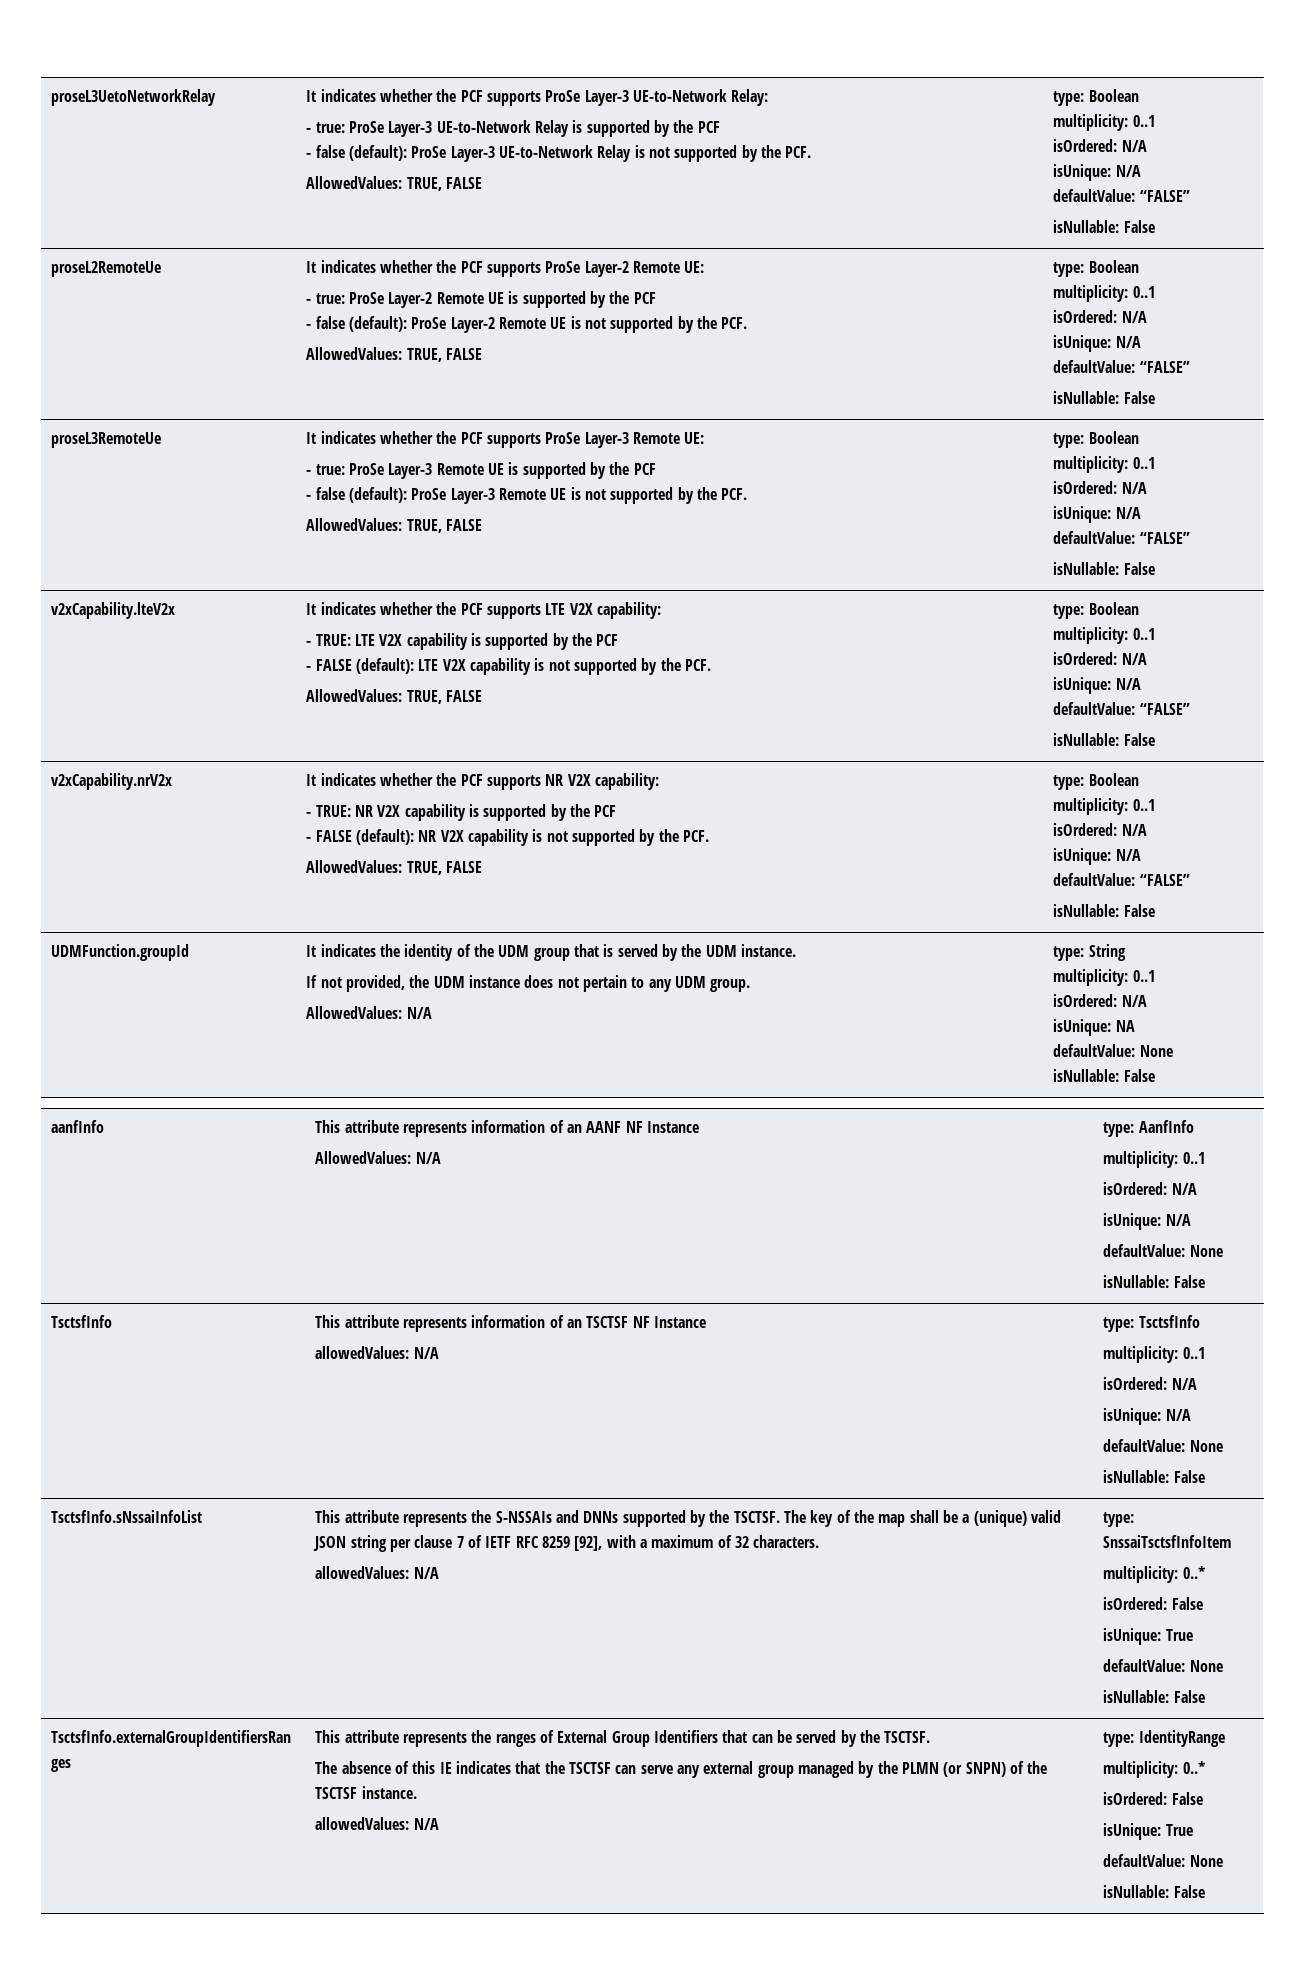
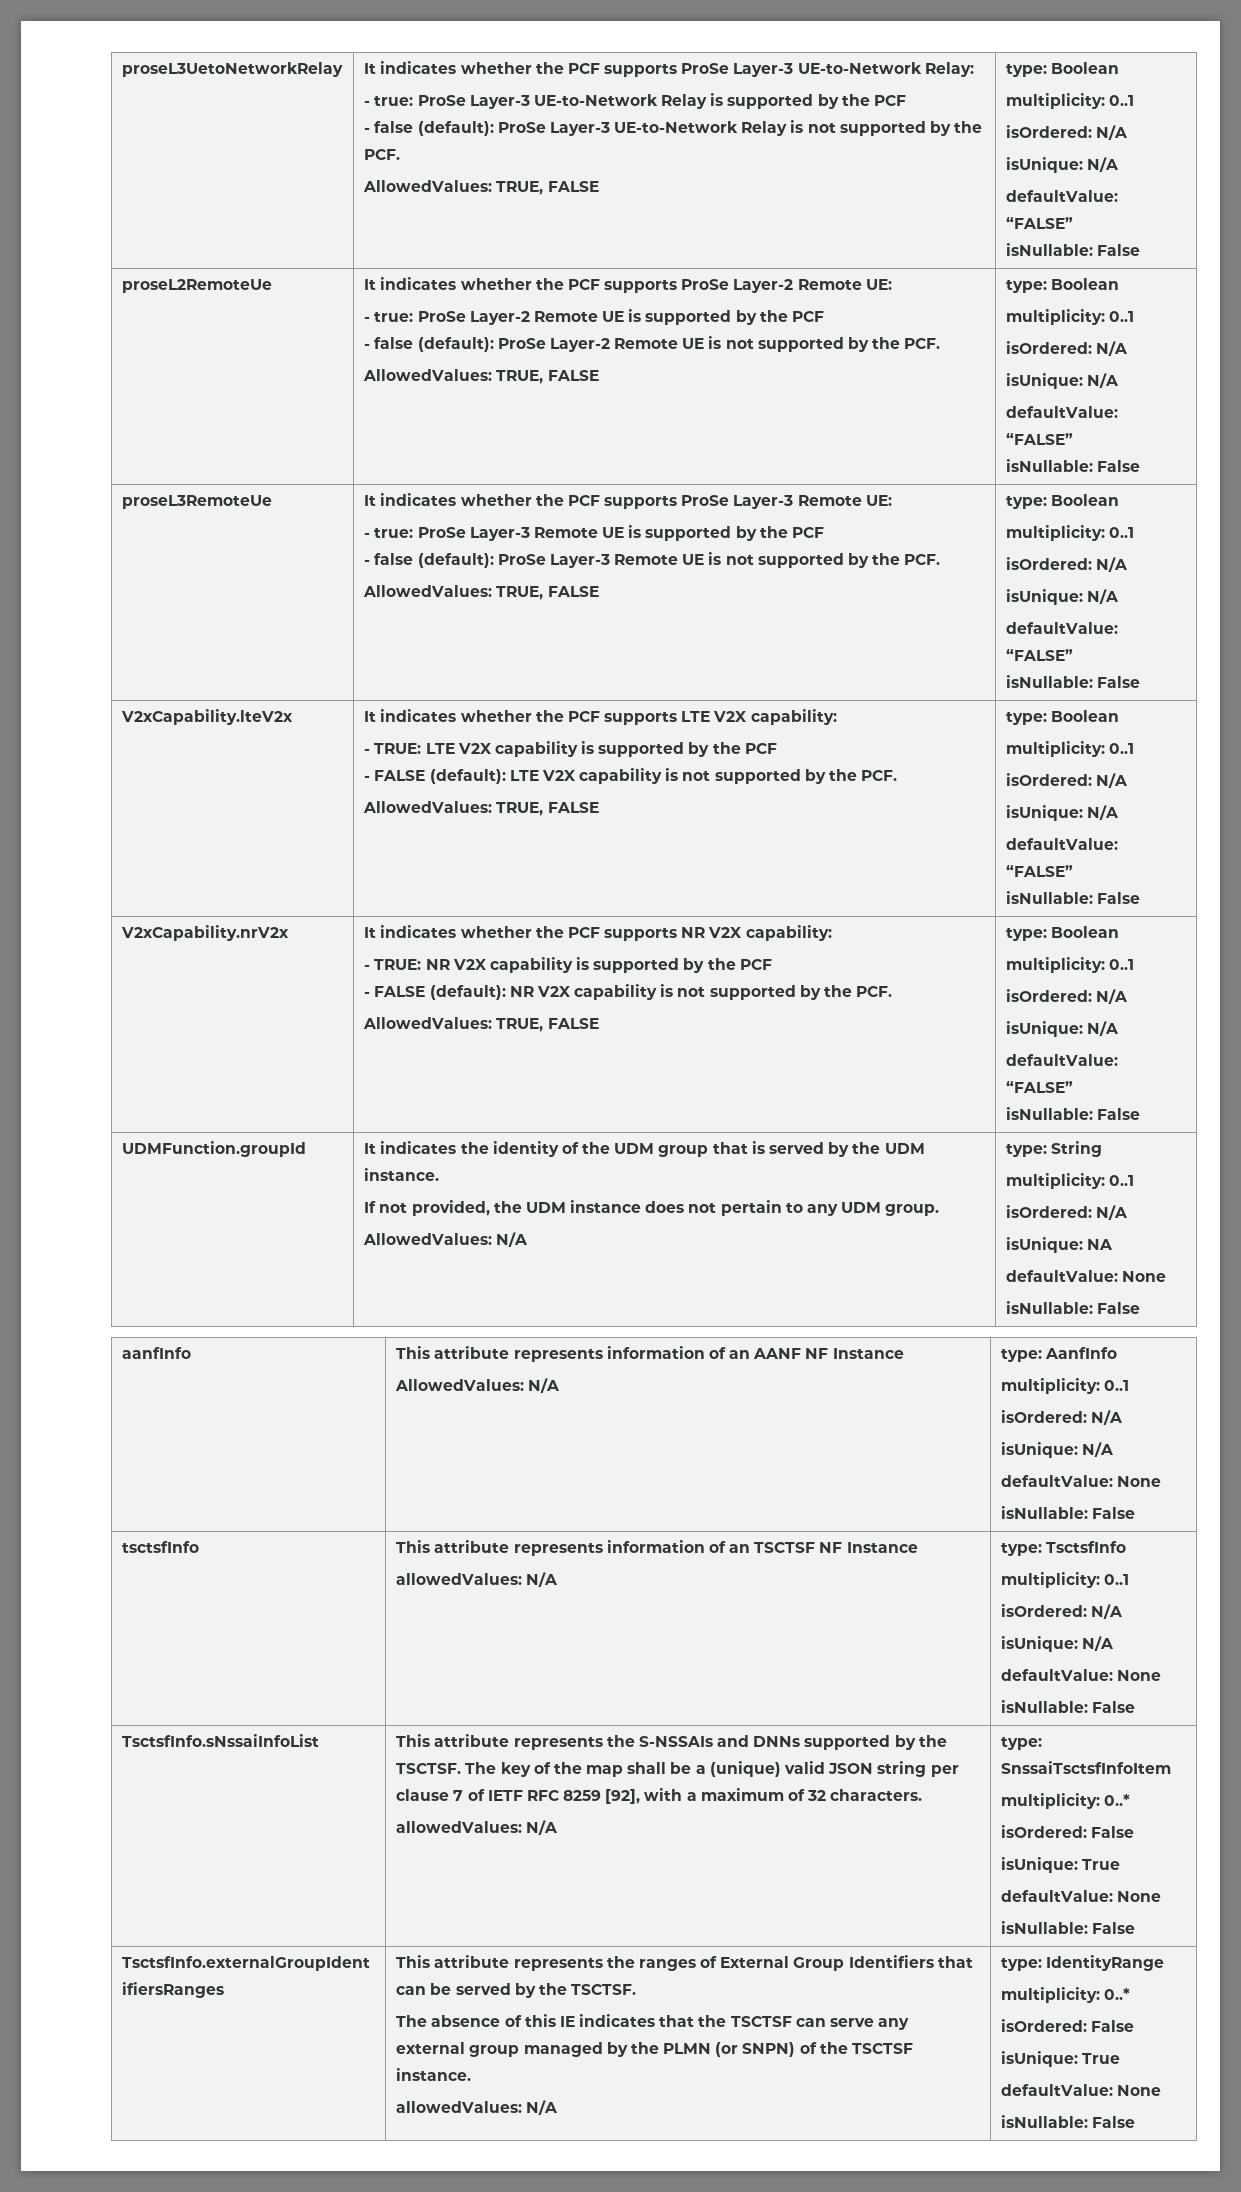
[51,602,176,619] v2xCapability.lteV2x -> [121,709,294,725] V2xCapability.lteV2x
[51,773,173,790] v2xCapability.nrV2x -> [121,925,290,941] V2xCapability.nrV2x
[51,1315,113,1328] TsctsfInfo -> [122,1541,200,1553] tsctsfInfo

